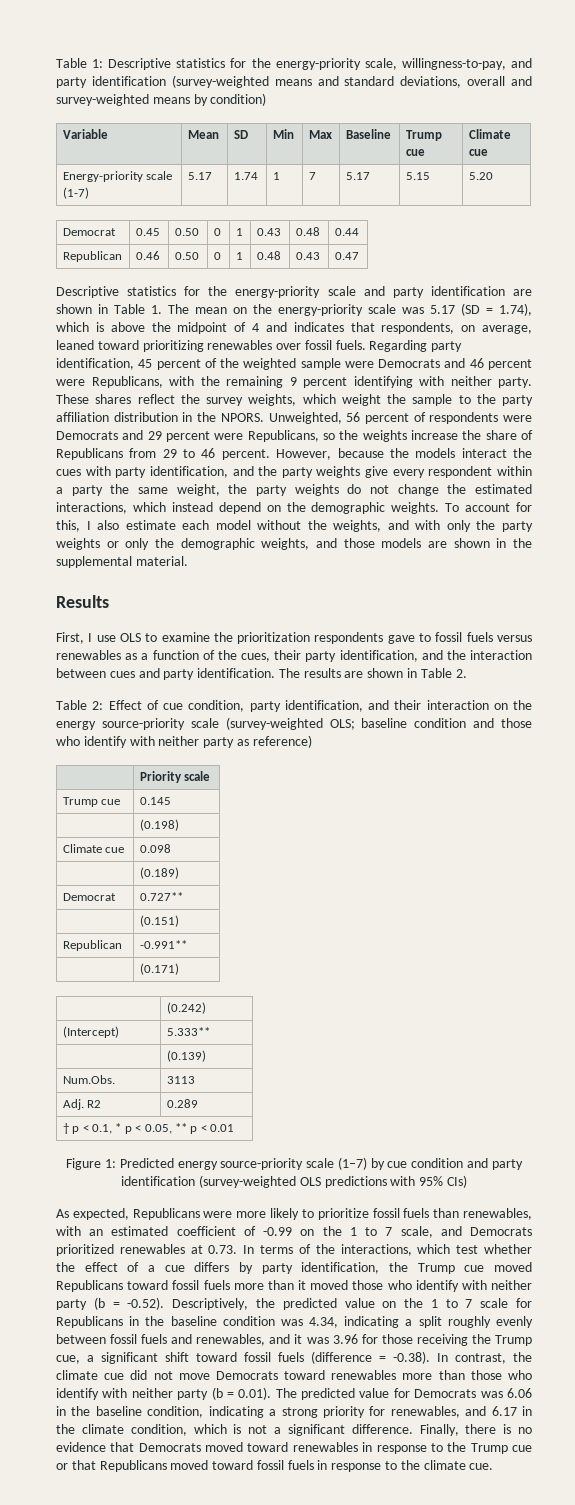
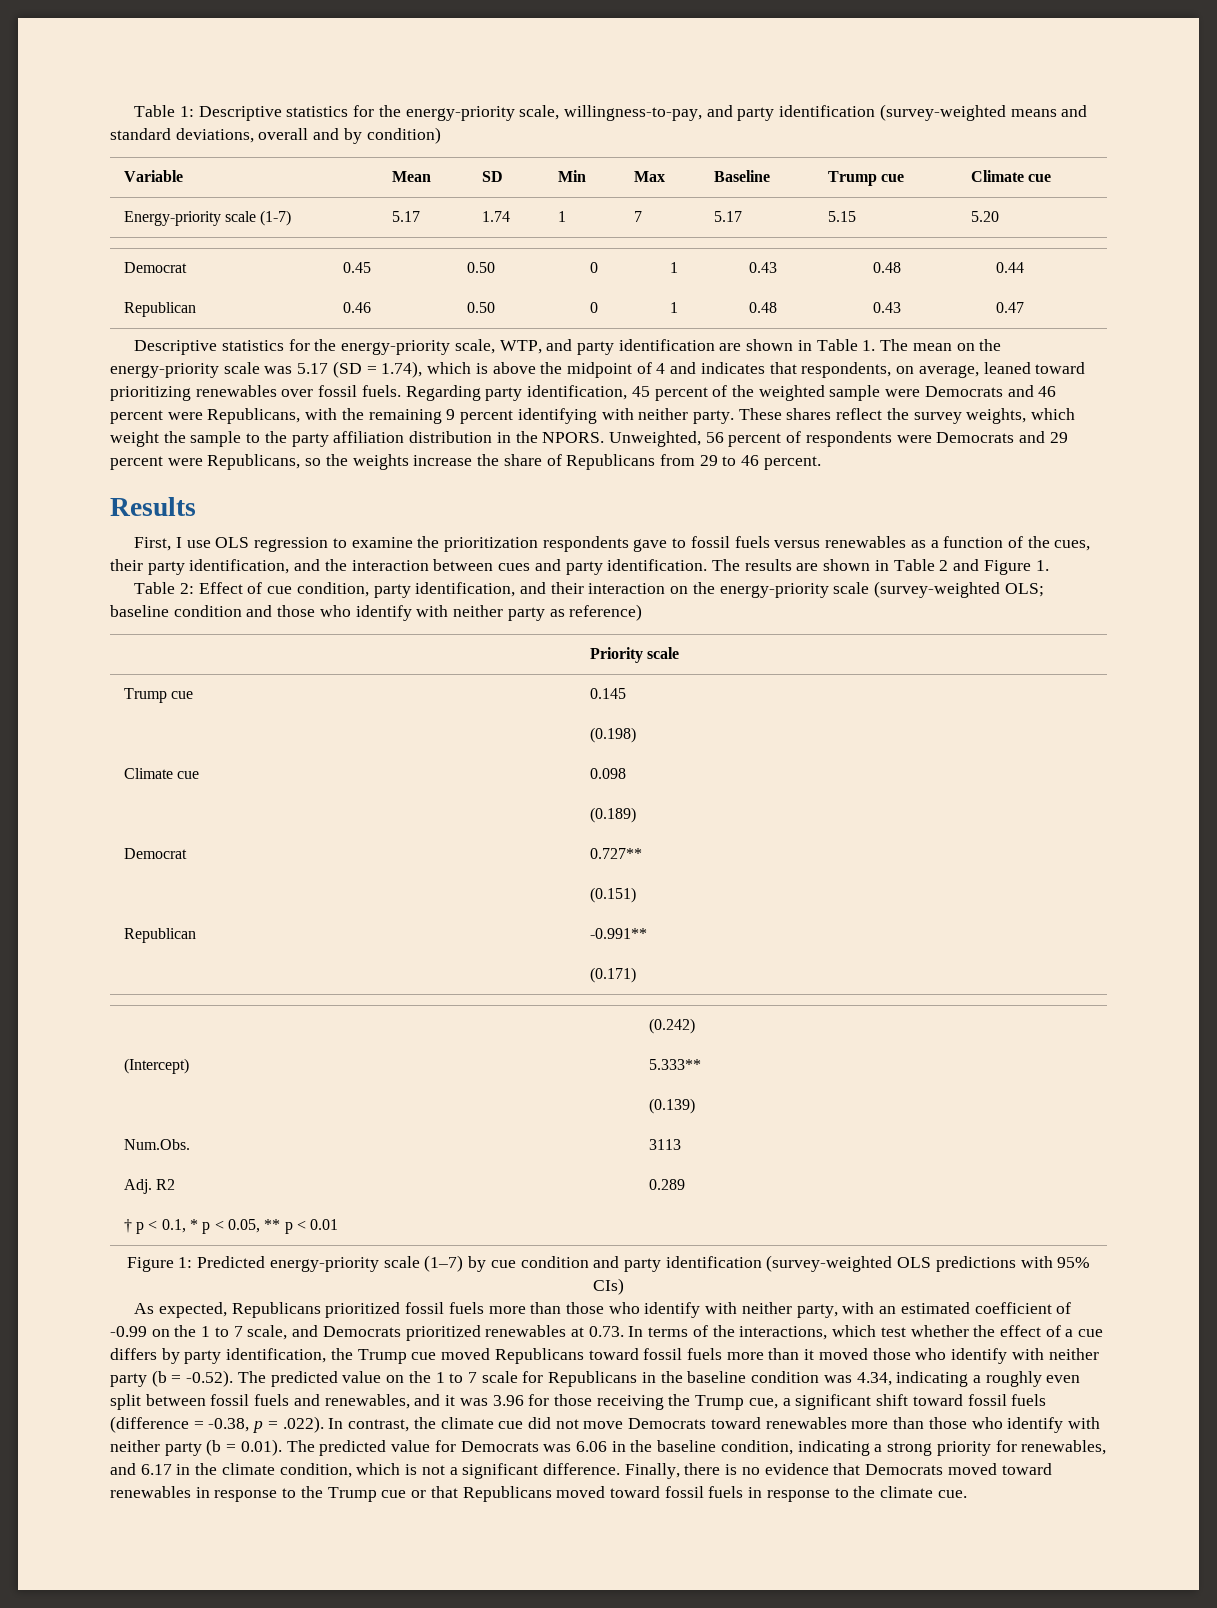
[56,94,190,106] survey-weighted means -> (340, 134) none
[327,286,356,296] scale -> [454,339,542,354] scale, WTP,
[276,448,532,460] [56,466,532,478] [56,484,532,496] [56,502,532,514] [56,520,534,532] [56,538,533,550] [56,556,188,568] However, because the models interact the cues with party identification, and the party weights give every respondent within a party the same weight, the party weights do not change the estimated interactions, which instead depend on the demographic weights. To account for this, I also estimate each model without the weights, and with only the party weights or only the demographic weights, and those models are shown in the supplemental material. -> (821, 463) none
(141, 637) none -> [254,537,329,552] regression
[455,669,467,678] 2. -> [939,559,1049,575] 2 and Figure 1.
[56,718,185,730] energy source-priority -> [719,583,829,598] energy-priority
[177,1158,304,1170] energy source-priority -> [269,1257,379,1272] energy-priority
[203,1208,532,1220] were more likely to prioritize fossil fuels than renewables, -> [325,1302,838,1318] prioritized fossil fuels more than those who identify with neither party,
[172,1298,275,1310] Descriptively, the -> [237,1371,266,1383] The
[418,1316,533,1328] split roughly evenly -> [985,1371,1081,1387] [110,1394,141,1410] roughly even split
[393,1351,430,1364] -0.38). -> [208,1416,324,1433] -0.38, p = .022).

